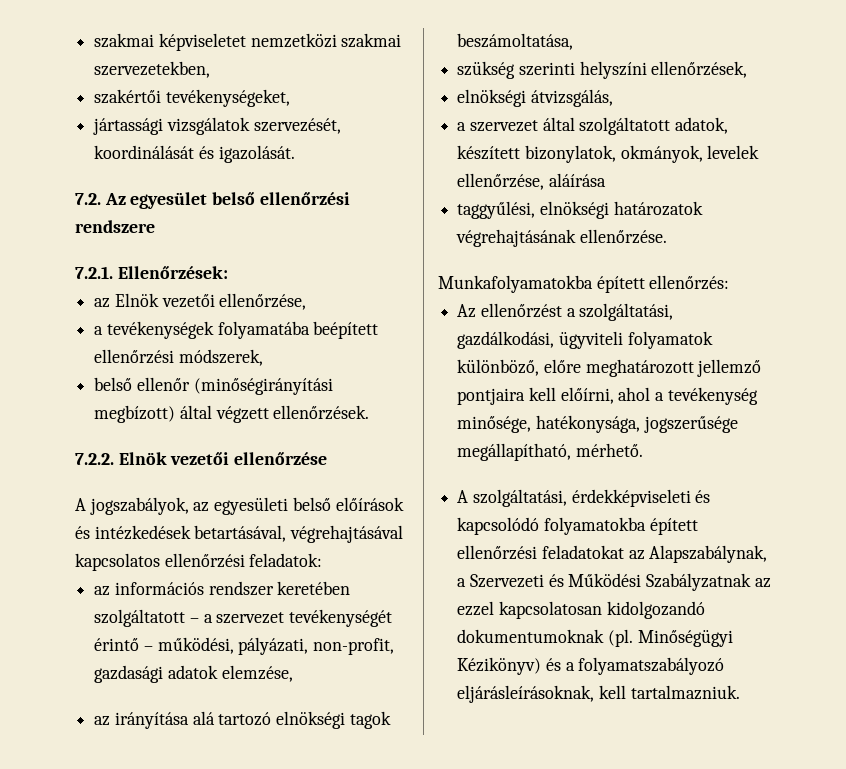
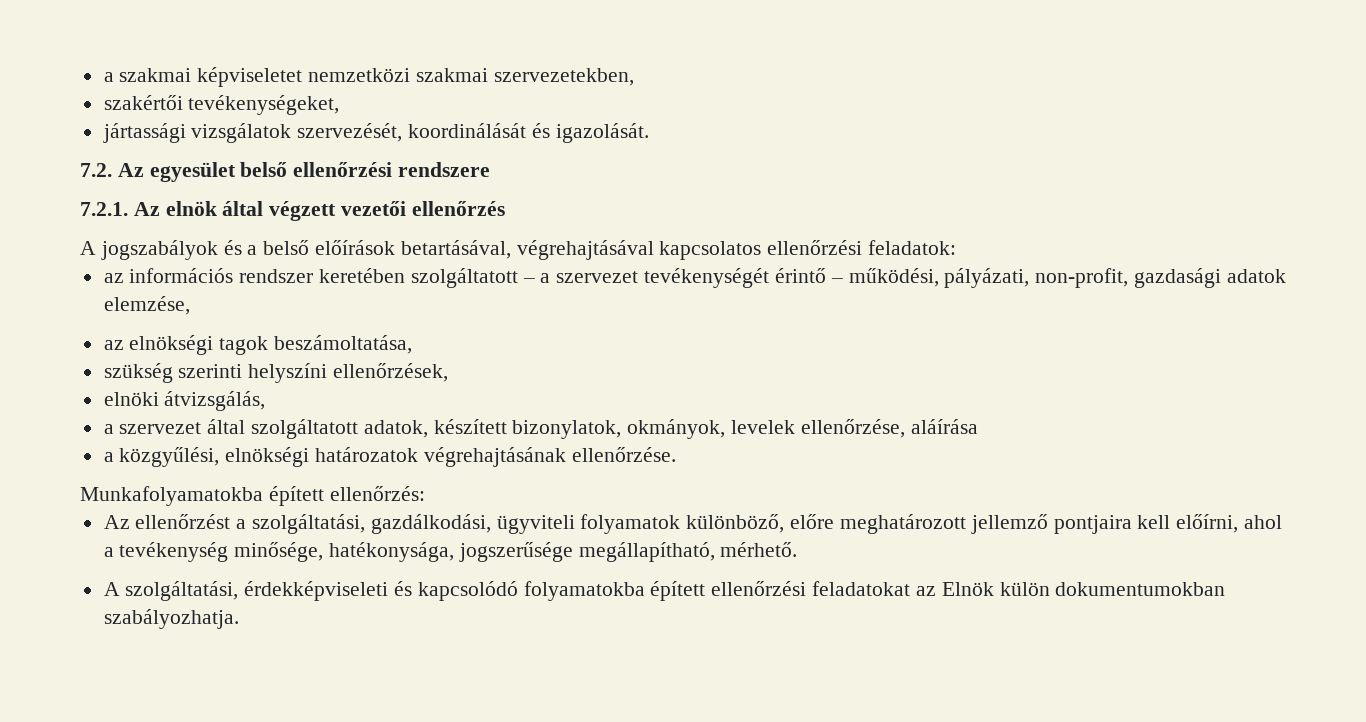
(94, 40) none -> [103,72,114,82] a
[117,266,228,279] [94,293,307,310] [94,321,379,339] [94,349,263,366] [94,377,333,395] [94,405,370,423] [75,452,328,465] [75,497,404,515] [75,525,191,540] Ellenőrzések: // az Elnök vezetői ellenőrzése, // a tevékenységek folyamatába beépített ellenőrzési módszerek, // belső ellenőr (minőségirányítási megbízott) által végzett ellenőrzések. // 7.2.2. Elnök vezetői ellenőrzése // A jogszabályok, az egyesületi belső előírások és intézkedések -> [133,201,505,221] [80,240,396,260] Az elnök által végzett vezetői ellenőrzés // A jogszabályok és a belső előírások
[114,711,272,729] irányítása alá tartozó -> (124, 345) none
[457,89,527,107] elnökségi -> [103,392,159,406] elnöki
[457,201,536,219] taggyűlési, -> [103,447,220,467] a közgyűlési,
[649,545,768,563] [457,573,771,591] [457,601,705,619] [457,629,733,647] [457,657,725,675] [457,685,740,703] Alapszabálynak, a Szervezeti és Működési Szabályzatnak az ezzel kapcsolatosan kidolgozandó dokumentumoknak (pl. Minőségügyi Kézikönyv) és a folyamatszabályozó eljárásleírásoknak, kell tartalmazniuk. -> [941,582,1226,596] [103,609,239,629] Elnök külön dokumentumokban szabályozhatja.

